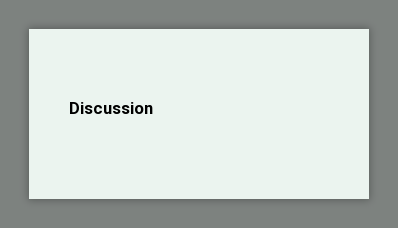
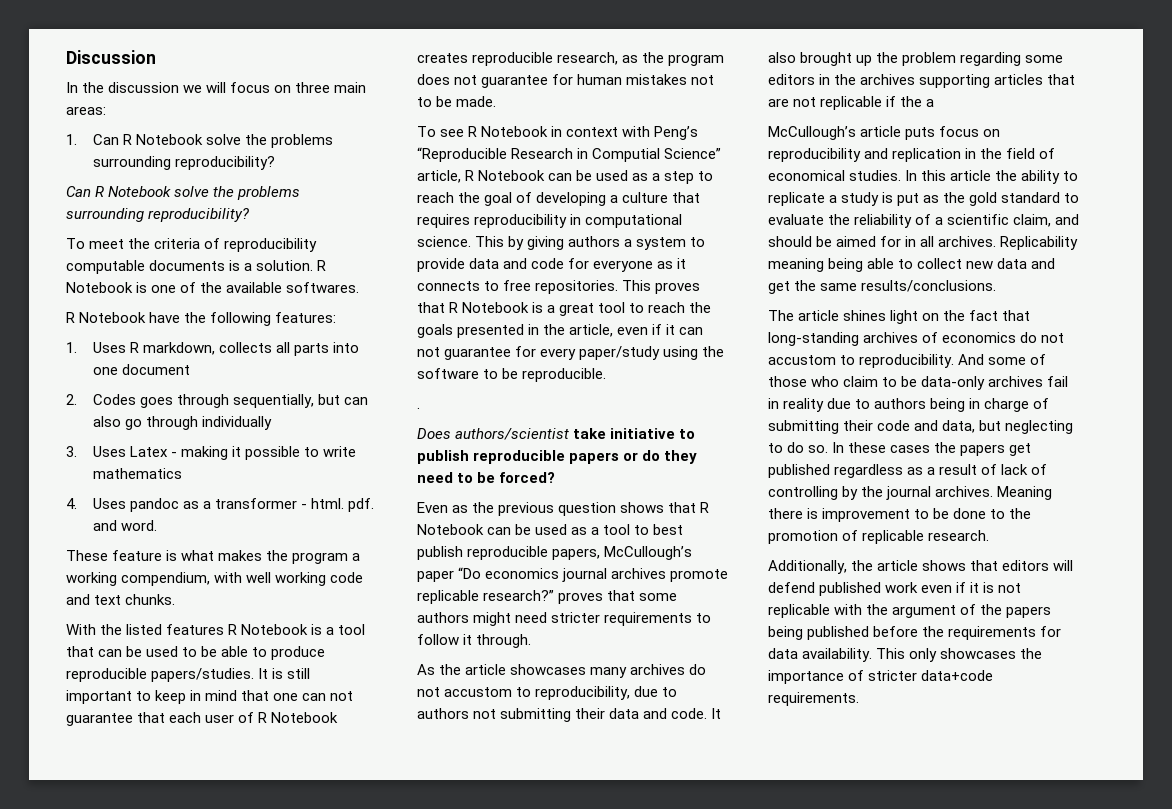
(153, 108) none -> [66,82,367,93] [66,106,106,115] [66,134,334,148] [93,156,276,170] [66,186,301,200] [66,208,251,222] [66,238,318,252] [66,260,327,274] [66,282,360,293] [66,312,337,326] [66,342,360,356] [93,364,191,375] [66,394,369,408] [93,416,273,430] [66,446,357,460] [93,468,183,479] [66,498,375,512] [93,520,158,531] [66,550,361,564] [66,572,364,586] [66,594,176,605] [66,624,366,635] [66,646,326,660] [66,668,311,682] [66,690,354,704] [66,712,339,726] [417,52,725,66] [417,74,715,88] [417,96,497,107] [417,126,699,140] [417,147,722,162] [417,170,714,184] [417,192,701,206] [417,214,683,228] [417,236,706,250] [417,258,687,272] [417,280,701,294] [417,302,712,316] [417,324,704,338] [417,346,725,360] [417,368,607,382] [417,407,420,409] [417,428,696,440] [417,450,698,464] [417,472,556,483] [417,502,710,516] [417,524,684,535] [417,546,693,560] [417,567,729,582] [417,590,678,604] [417,612,712,626] [417,634,532,648] [417,664,707,678] [417,686,678,700] [417,708,722,722] [768,52,1064,66] [768,74,1076,88] [768,96,935,110] [768,126,1001,140] [768,148,1056,162] [768,170,1079,184] [768,192,1080,206] [768,214,1080,228] [768,236,1079,250] [768,258,1056,272] [768,280,997,294] [768,310,1031,324] [768,332,1065,346] [768,354,1047,368] [768,376,1069,390] [768,398,1050,412] [768,420,1074,434] [768,442,1032,456] [768,464,1048,478] [768,486,1053,500] [768,508,1032,522] [768,530,990,544] [768,560,1074,574] [768,582,1022,596] [768,604,1052,618] [768,626,1062,640] [768,648,1043,662] [768,670,994,684] [768,692,859,706] // In the discussion we will focus on three main areas: // 1. Can R Notebook solve the problems surrounding reproducibility? // Can R Notebook solve the problems surrounding reproducibility? // To meet the criteria of reproducibility computable documents is a solution. R Notebook is one of the available softwares. // R Notebook have the following features: // 1. Uses R markdown, collects all parts into one document // 2. Codes goes through sequentially, but can also go through individually // 3. Uses Latex - making it possible to write mathematics // 4. Uses pandoc as a transformer - html. pdf. and word. // These feature is what makes the program a working compendium, with well working code and text chunks. // With the listed features R Notebook is a tool that can be used to be able to produce reproducible papers/studies. It is still important to keep in mind that one can not guarantee that each user of R Notebook creates reproducible research, as the program does not guarantee for human mistakes not to be made. // To see R Notebook in context with Peng’s “Reproducible Research in Computial Science” article, R Notebook can be used as a step to reach the goal of developing a culture that requires reproducibility in computational science. This by giving authors a system to provide data and code for everyone as it connects to free repositories. This proves that R Notebook is a great tool to reach the goals presented in the article, even if it can not guarantee for every paper/study using the software to be reproducible. // . // Does authors/scientist take initiative to publish reproducible papers or do they need to be forced? // Even as the previous question shows that R Notebook can be used as a tool to best publish reproducible papers, McCullough’s paper “Do economics journal archives promote replicable research?” proves that some authors might need stricter requirements to follow it through. // As the article showcases many archives do not accustom to reproducibility, due to authors not submitting their data and code. It also brought up the problem regarding some editors in the archives supporting articles that are not replicable if the a // McCullough’s article puts focus on reproducibility and replication in the field of economical studies. In this article the ability to replicate a study is put as the gold standard to evaluate the reliability of a scientific claim, and should be aimed for in all archives. Replicability meaning being able to collect new data and get the same results/conclusions. // The article shines light on the fact that long-standing archives of economics do not accustom to reproducibility. And some of those who claim to be data-only archives fail in reality due to authors being in charge of submitting their code and data, but neglecting to do so. In these cases the papers get published regardless as a result of lack of controlling by the journal archives. Meaning there is improvement to be done to the promotion of replicable research. // Additionally, the article shows that editors will defend published work even if it is not replicable with the argument of the papers being published before the requirements for data availability. This only showcases the importance of stricter data+code requirements.

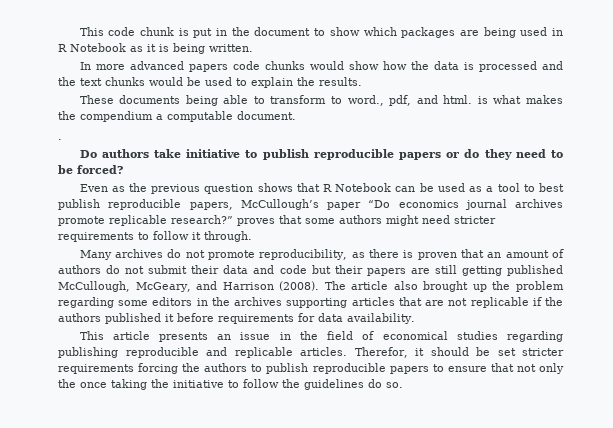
[66,50,156,64] [66,82,367,93] [66,106,106,115] [66,134,334,148] [93,156,276,170] [66,186,301,200] [66,208,251,222] [66,238,318,252] [66,260,327,274] [66,282,360,293] [66,312,337,326] [66,342,360,356] [93,364,191,375] [66,394,369,408] [93,416,273,430] [66,446,357,460] [93,468,183,479] [66,498,375,512] [93,520,158,531] [66,550,361,564] [66,572,364,586] [66,594,176,605] [66,624,366,635] [66,646,326,660] [66,668,311,682] [66,690,354,704] [66,712,339,726] [417,52,725,66] [417,74,715,88] [417,96,497,107] [417,126,699,140] [417,147,722,162] [417,170,714,184] [417,192,701,206] [417,214,683,228] [417,236,706,250] [417,258,687,272] [417,280,701,294] [417,302,712,316] [417,324,704,338] [417,346,725,360] [417,368,607,382] Discussion // In the discussion we will focus on three main areas: // 1. Can R Notebook solve the problems surrounding reproducibility? // Can R Notebook solve the problems surrounding reproducibility? // To meet the criteria of reproducibility computable documents is a solution. R Notebook is one of the available softwares. // R Notebook have the following features: // 1. Uses R markdown, collects all parts into one document // 2. Codes goes through sequentially, but can also go through individually // 3. Uses Latex - making it possible to write mathematics // 4. Uses pandoc as a transformer - html. pdf. and word. // These feature is what makes the program a working compendium, with well working code and text chunks. // With the listed features R Notebook is a tool that can be used to be able to produce reproducible papers/studies. It is still important to keep in mind that one can not guarantee that each user of R Notebook creates reproducible research, as the program does not guarantee for human mistakes not to be made. // To see R Notebook in context with Peng’s “Reproducible Research in Computial Science” article, R Notebook can be used as a step to reach the goal of developing a culture that requires reproducibility in computational science. This by giving authors a system to provide data and code for everyone as it connects to free repositories. This proves that R Notebook is a great tool to reach the goals presented in the article, even if it can not guarantee for every paper/study using the software to be reproducible. -> [79,27,564,38] [58,43,253,54] [79,61,563,72] [58,77,362,88] [79,95,563,106] [58,111,296,122] This code chunk is put in the document to show which packages are being used in R Notebook as it is being written. // In more advanced papers code chunks would show how the data is processed and the text chunks would be used to explain the results. // These documents being able to transform to word., pdf, and html. is what makes the compendium a computable document.
[417,428,570,440] Does authors/scientist -> [79,149,149,158] Do authors
[417,664,707,678] [417,686,678,700] [417,708,722,722] As the article showcases many archives do not accustom to reproducibility, due to authors not submitting their data and code. It -> [79,249,564,260] [58,265,563,276] [58,281,389,292] Many archives do not promote reproducibility, as there is proven that an amount of authors do not submit their data and code but their papers are still getting published McCullough, McGeary, and Harrison (2008). The article
[926,99,935,107] [768,126,1001,140] [768,148,962,162] a // McCullough’s article puts focus on reproducibility and replication -> [58,313,415,324] [79,331,271,342] authors published it before requirements for data availability. // This article presents an issue
[849,170,1079,184] [768,192,1080,206] [768,214,1080,228] [768,236,1079,250] [768,258,1056,272] [768,280,997,294] [768,310,1031,324] [768,332,1065,346] [768,354,1047,368] [768,376,1069,390] [768,398,1050,412] [768,420,1074,434] [768,442,1032,456] [768,464,1048,478] [768,486,1053,500] [768,508,1032,522] [768,530,990,544] [768,560,1074,574] [768,582,1022,596] [768,604,1052,618] [768,626,1062,640] [768,648,1043,662] [768,670,994,684] [768,692,859,706] studies. In this article the ability to replicate a study is put as the gold standard to evaluate the reliability of a scientific claim, and should be aimed for in all archives. Replicability meaning being able to collect new data and get the same results/conclusions. // The article shines light on the fact that long-standing archives of economics do not accustom to reproducibility. And some of those who claim to be data-only archives fail in reality due to authors being in charge of submitting their code and data, but neglecting to do so. In these cases the papers get published regardless as a result of lack of controlling by the journal archives. Meaning there is improvement to be done to the promotion of replicable research. // Additionally, the article shows that editors will defend published work even if it is not replicable with the argument of the papers being published before the requirements for data availability. This only showcases the importance of stricter data+code requirements. -> [456,331,563,342] [58,347,564,358] [58,363,564,374] [58,379,403,390] studies regarding publishing reproducible and replicable articles. Therefor, it should be set stricter requirements forcing the authors to publish reproducible papers to ensure that not only the once taking the initiative to follow the guidelines do so.

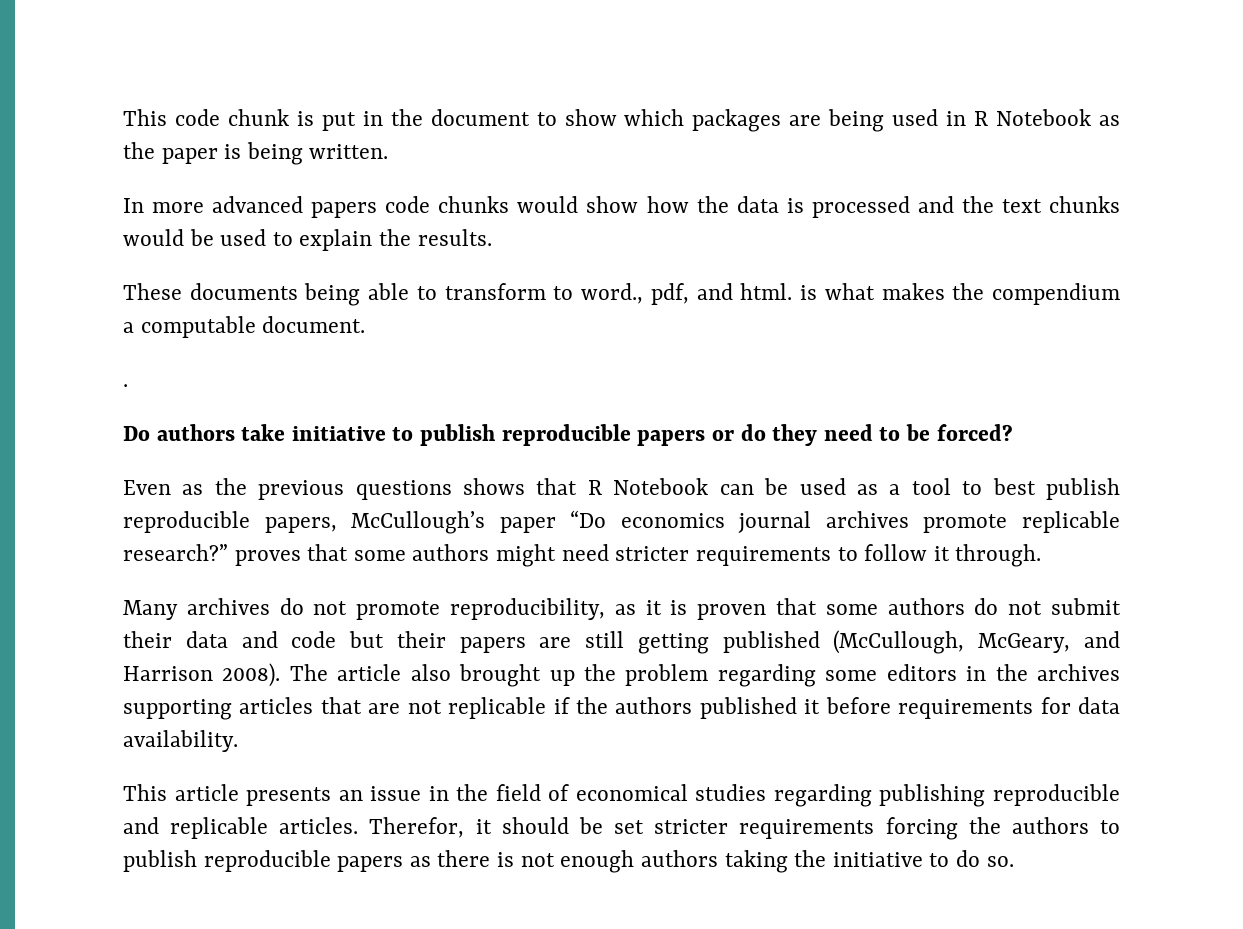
[147,44,156,52] it -> [123,142,218,164] the paper
[204,184,254,194] question -> [355,480,452,500] questions
[368,249,399,258] there -> [645,600,662,615] it
[487,249,564,258] an amount of -> [825,604,878,615] some
[58,281,130,292] McCullough, -> [833,630,965,654] (McCullough,
[279,281,320,291] (2008). -> [222,663,281,687] 2008).
[432,363,564,374] [58,379,107,388] to ensure that not only the once -> [409,850,718,873] as there is not enough authors
[243,379,364,390] follow the guidelines -> (950, 860) none

